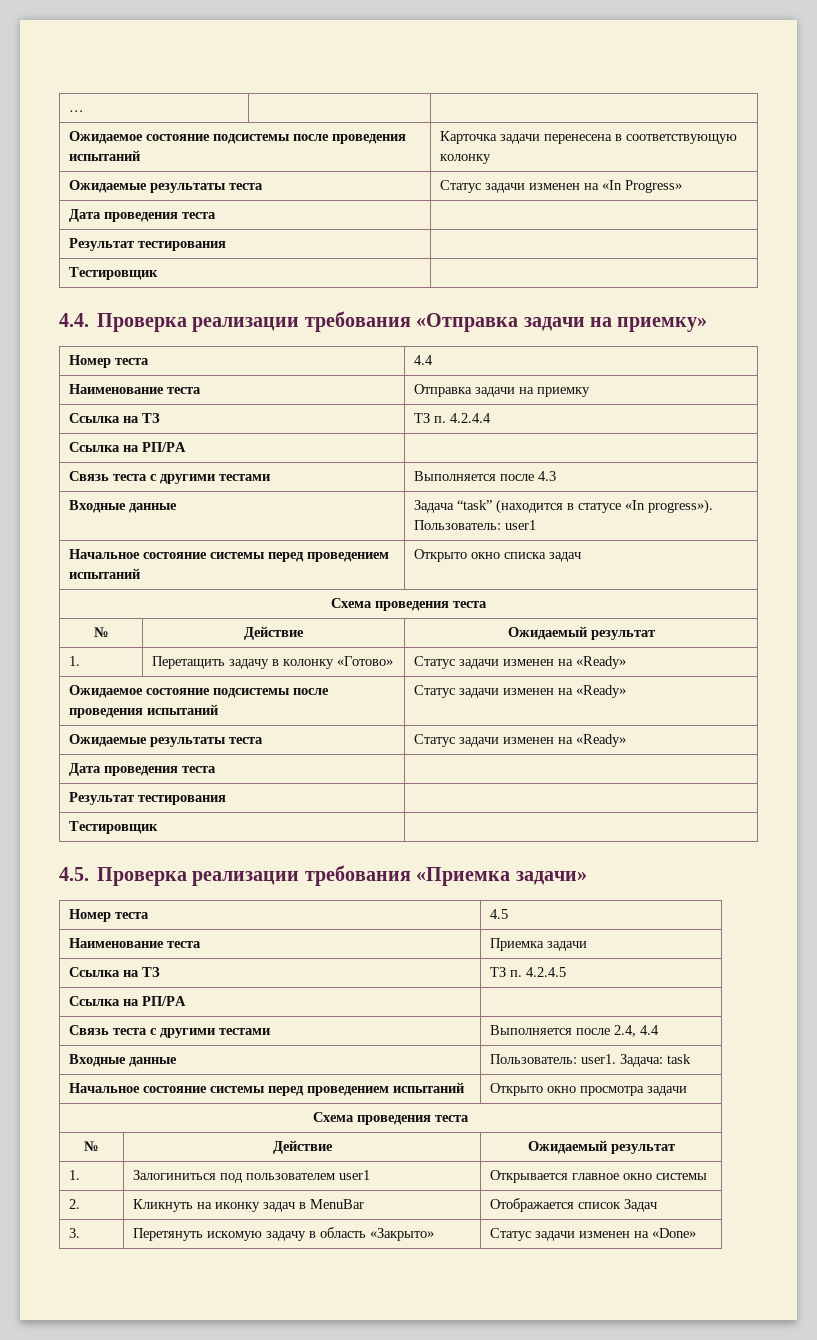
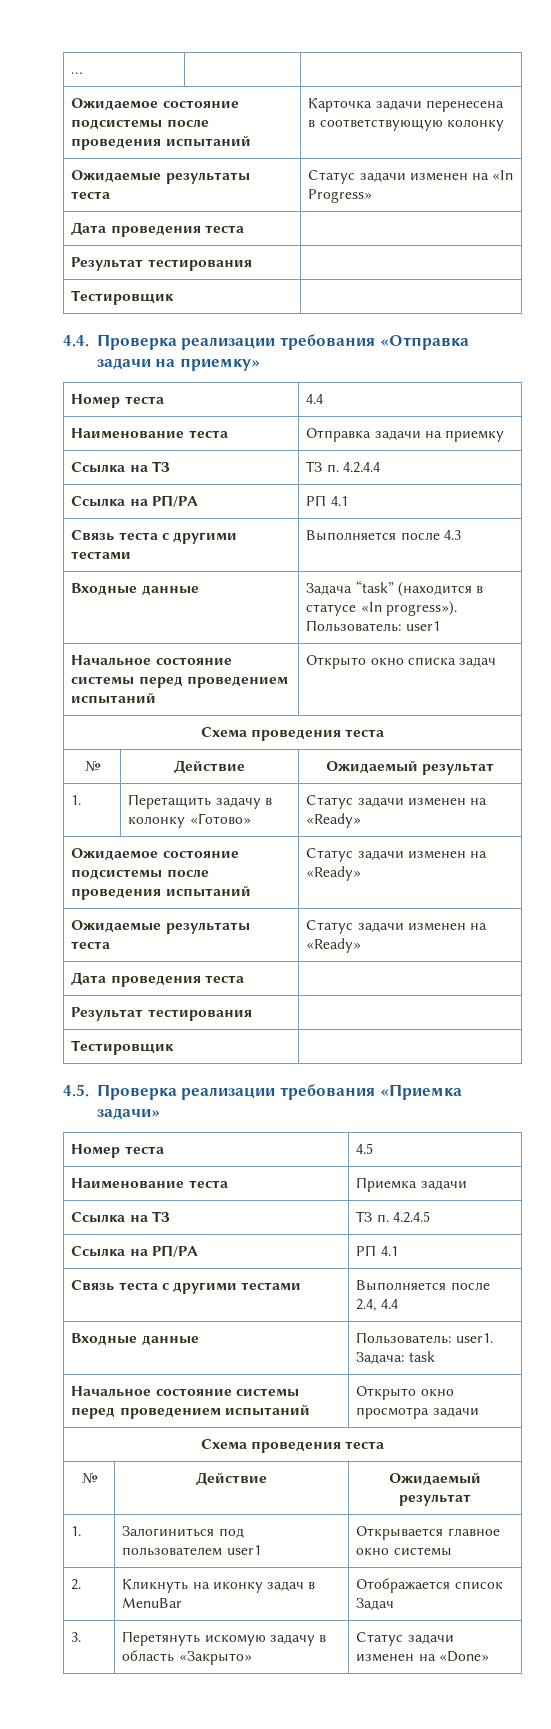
(186, 447) none -> [306,495,348,506] РП 4.1
(186, 1001) none -> [356,1245,398,1256] РП 4.1

